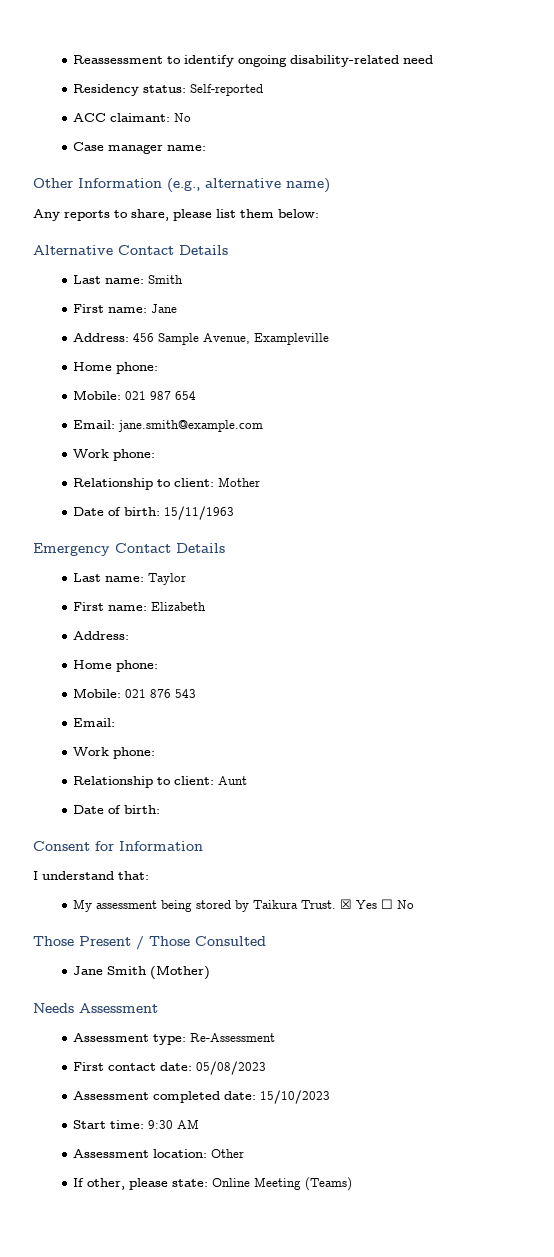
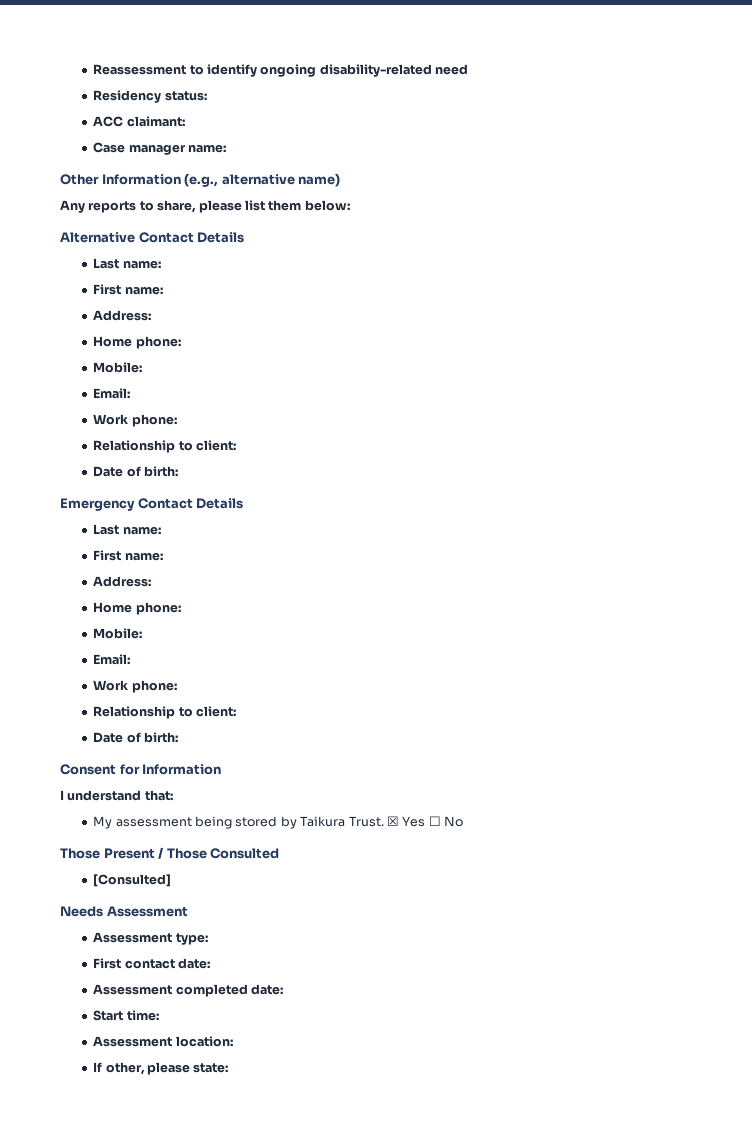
[190,84,264,96] Self-reported -> (207, 96) none
[174,113,192,122] No -> (185, 121) none
[148,275,184,284] [73,304,178,313] [73,333,330,345] [73,362,159,374] [73,390,197,400] [73,420,264,432] [73,449,156,461] [73,477,261,490] [73,506,235,520] [33,543,225,556] [73,573,187,585] [73,602,207,611] [73,631,130,640] [73,660,159,672] [73,688,197,698] [73,718,116,727] [73,747,156,759] [73,776,248,788] Smith // First name: Jane // Address: 456 Sample Avenue, Exampleville // Home phone: // Mobile: 021 987 654 // Email: jane.smith@example.com // Work phone: // Relationship to client: Mother // Date of birth: 15/11/1963 // Emergency Contact Details // Last name: Taylor // First name: Elizabeth // Address: // Home phone: // Mobile: 021 876 543 // Email: // Work phone: // Relationship to client: Aunt -> [93,284,163,295] [93,310,152,321] [93,336,181,349] [93,362,143,373] [93,388,131,399] [93,414,177,427] [93,440,237,453] [93,466,179,477] [60,498,244,511] [93,524,161,535] [93,550,163,561] [93,576,152,587] [93,602,181,615] [93,628,143,639] [93,654,131,665] [93,680,177,693] [93,706,237,719] // First name: // Address: // Home phone: // Mobile: // Email: // Work phone: // Relationship to client: // Date of birth: // Emergency Contact Details // Last name: // First name: // Address: // Home phone: // Mobile: // Email: // Work phone: // Relationship to client:
[73,965,211,980] Jane Smith (Mother) -> [93,874,172,887] [Consulted]
[190,1033,276,1042] Re-Assessment -> (208, 939) none
[196,1061,267,1075] 05/08/2023 -> (211, 963) none
[260,1090,331,1104] 15/10/2023 -> (284, 989) none
[148,1119,200,1129] 9:30 AM -> (159, 1015) none
[211,1149,245,1158] Other -> (233, 1041) none
[212,1177,353,1191] Online Meeting (Teams) -> (229, 1068) none

